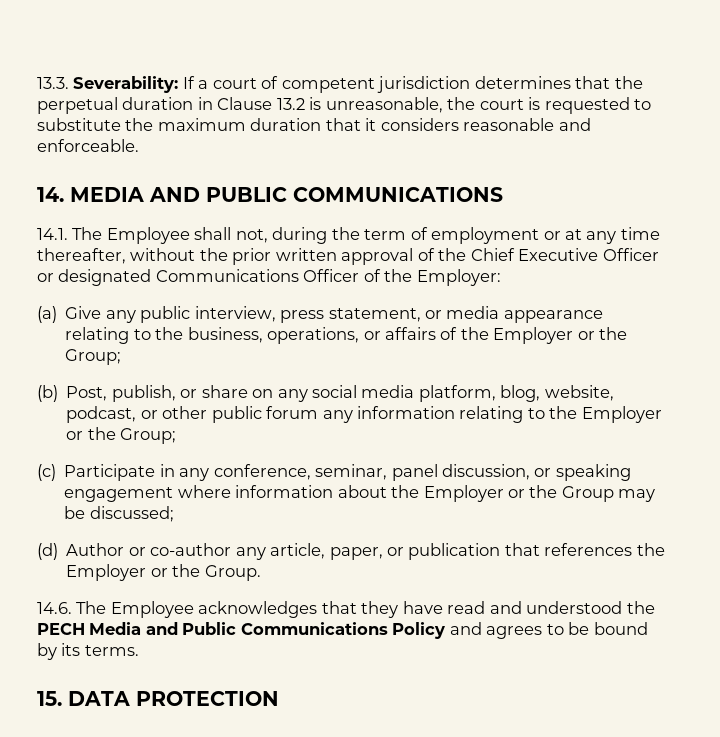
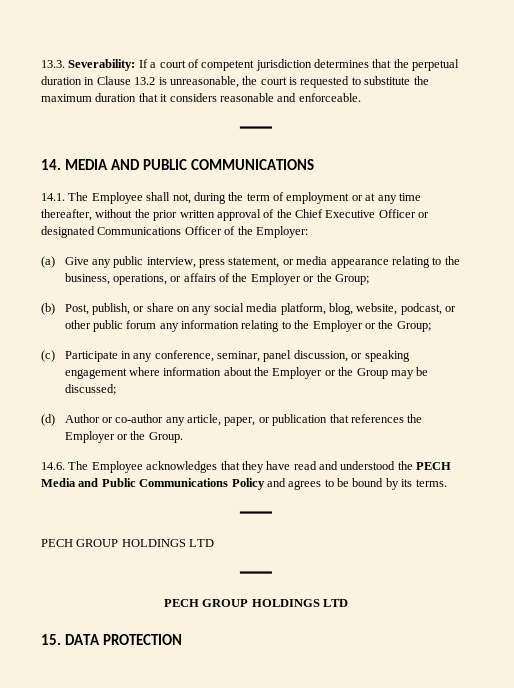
(139, 145) none -> [239,126,272,132] // ━━━━
(139, 650) none -> [239,511,272,517] [41,539,215,547] [239,571,272,577] [163,599,349,607] // ━━━━ // PECH GROUP HOLDINGS LTD // ━━━━ // PECH GROUP HOLDINGS LTD

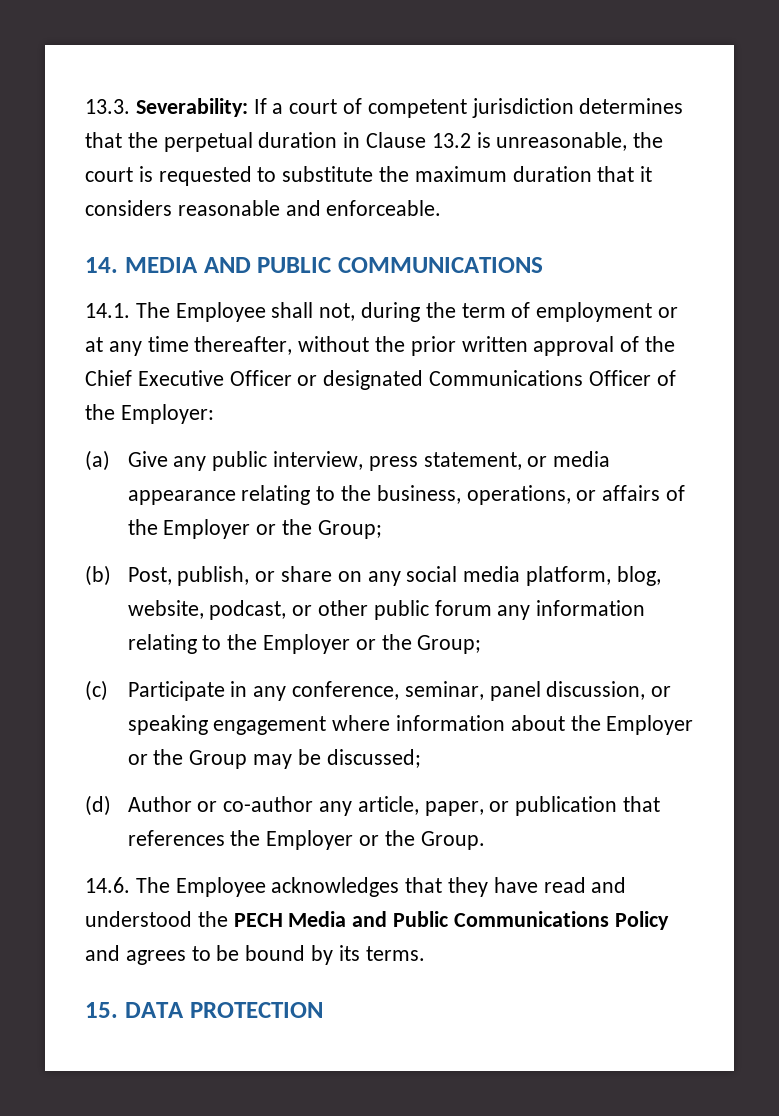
[239,126,272,132] // ━━━━ -> (442, 208) none
[239,511,272,517] [41,539,215,547] [239,571,272,577] [163,599,349,607] // ━━━━ // PECH GROUP HOLDINGS LTD // ━━━━ // PECH GROUP HOLDINGS LTD -> (425, 953) none

